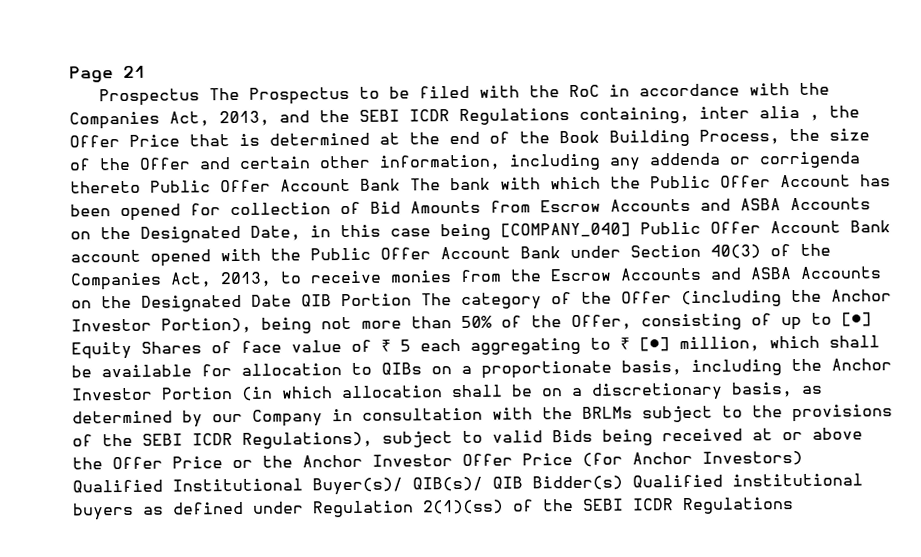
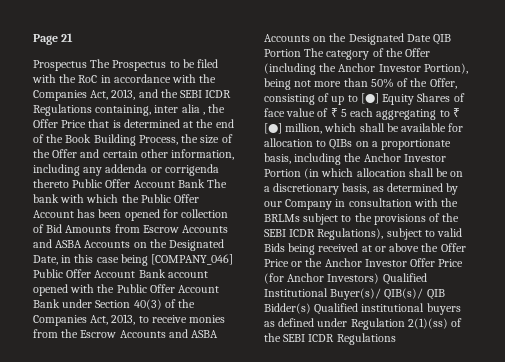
[500,222,631,238] [COMPANY_040] -> [151,254,234,265] [COMPANY_046]

